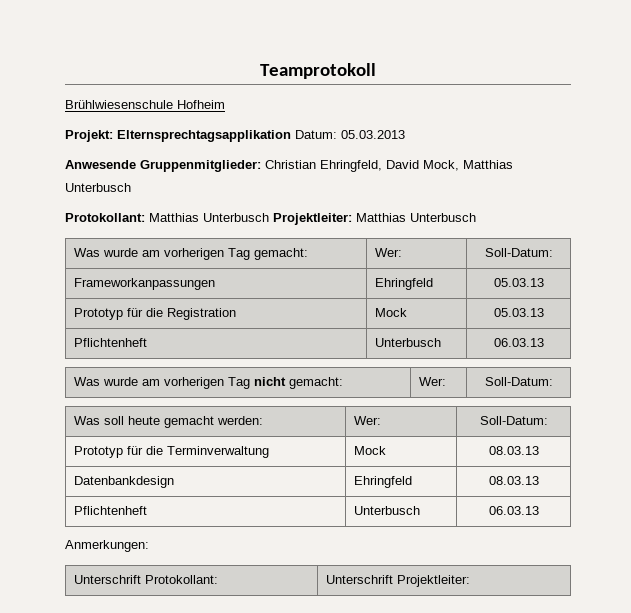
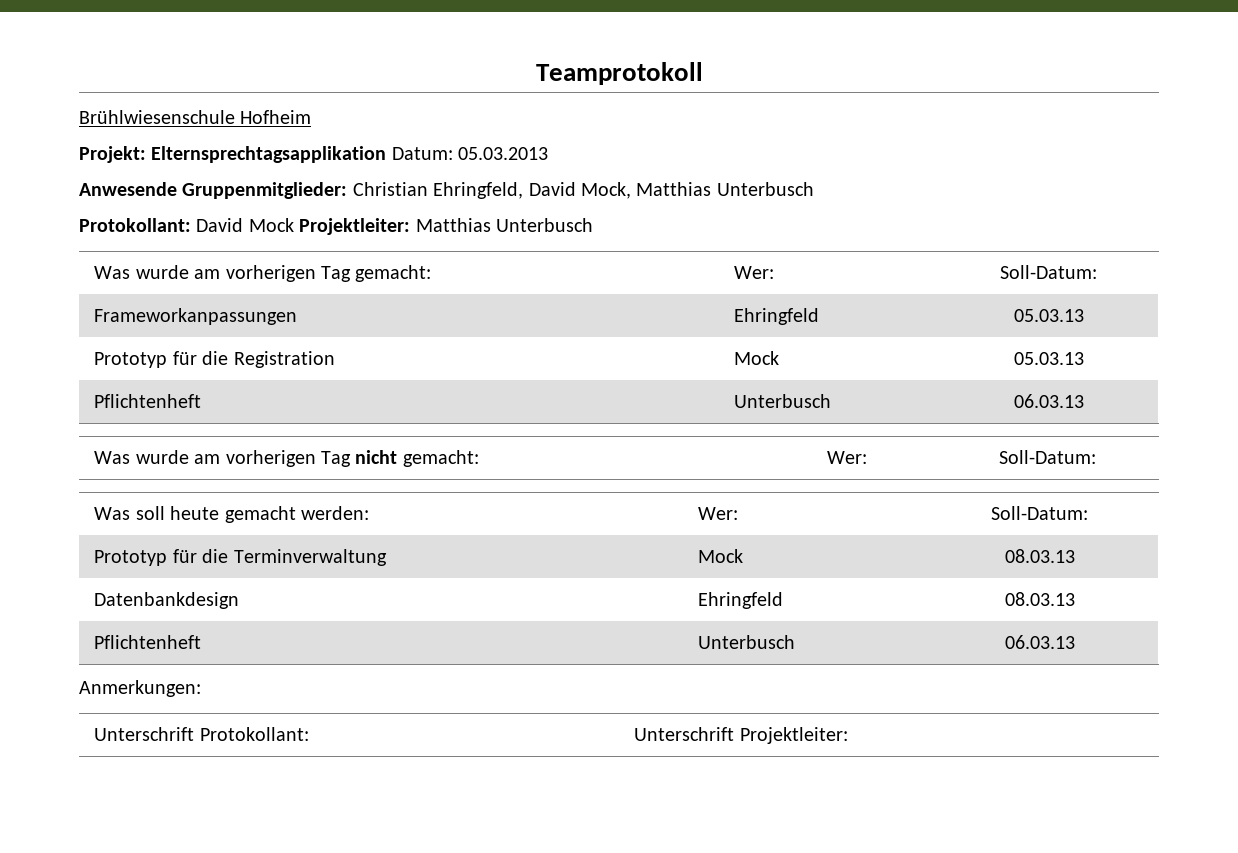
[149,213,269,222] Matthias Unterbusch -> [196,218,294,232] David Mock

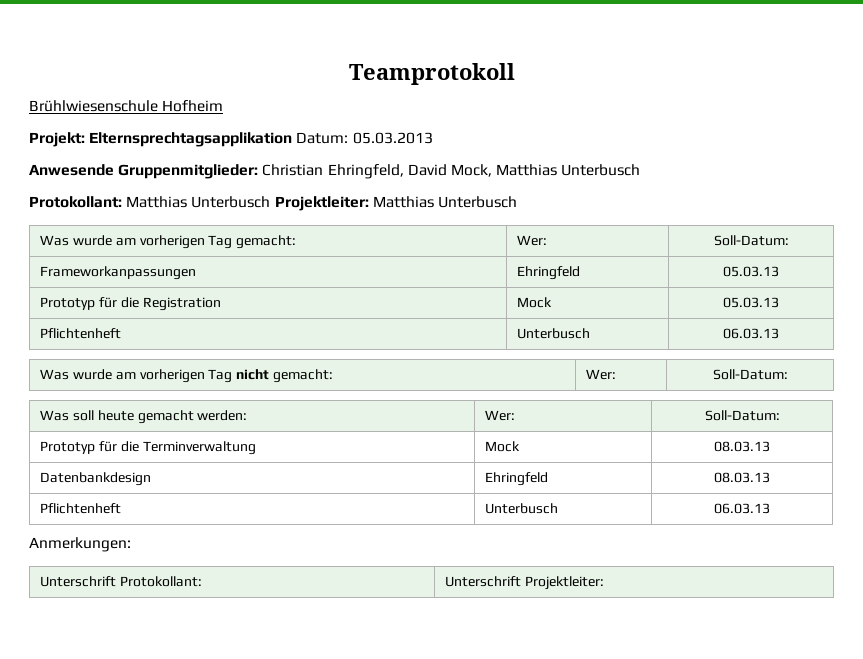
[196,218,294,232] David Mock -> [126,196,271,208] Matthias Unterbusch

